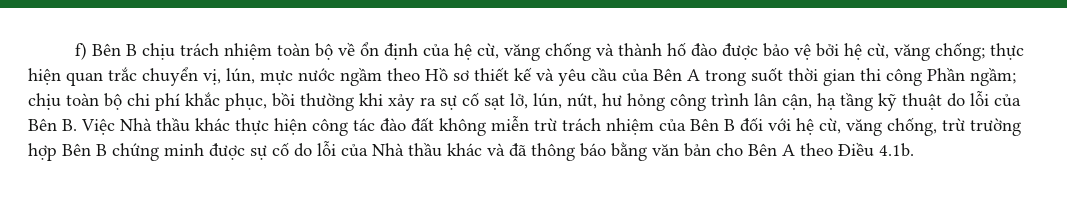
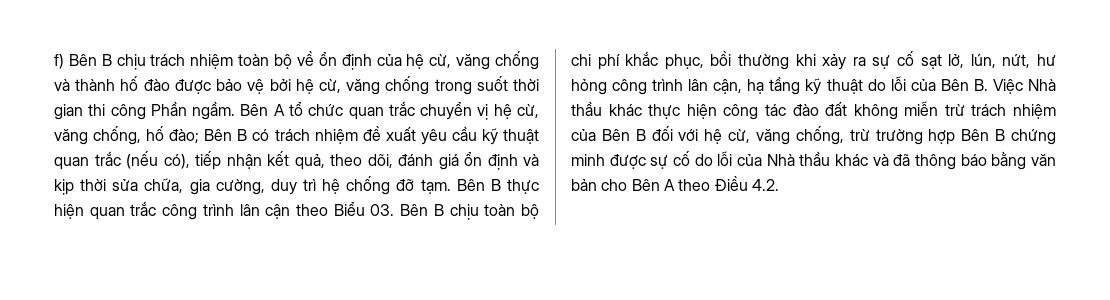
[935,42,1025,61] [28,67,700,86] chống; thực hiện quan trắc chuyển vị, lún, mực nước ngầm theo Hồ sơ thiết kế và yêu cầu của Bên A -> [385,76,430,95] chống
[970,67,1016,86] ngầm; -> [192,101,539,120] [54,126,539,145] [54,151,539,170] [54,176,540,195] [54,201,444,220] ngầm. Bên A tổ chức quan trắc chuyển vị hệ cừ, văng chống, hố đào; Bên B có trách nhiệm đề xuất yêu cầu kỹ thuật quan trắc (nếu có), tiếp nhận kết quả, theo dõi, đánh giá ổn định và kịp thời sửa chữa, gia cường, duy trì hệ chống đỡ tạm. Bên B thực hiện quan trắc công trình lân cận theo Biểu 03. Bên B
[879,143,914,157] 4.1b. -> [751,179,779,191] 4.2.

